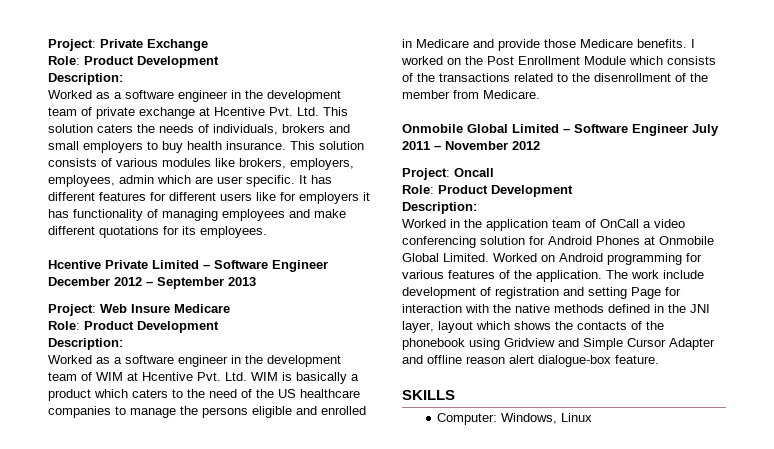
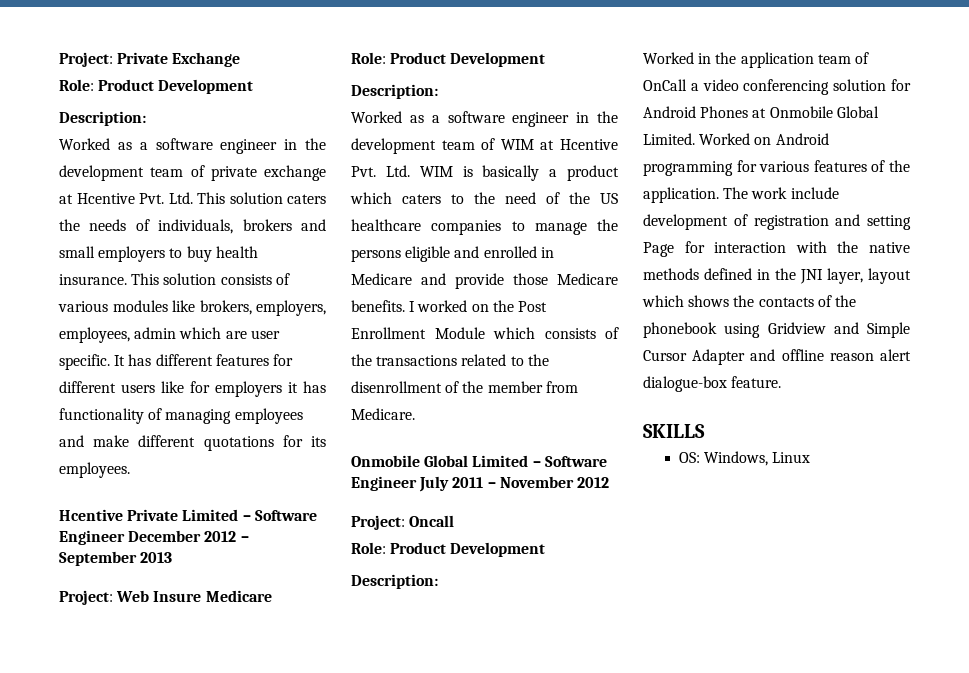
[437,413,498,425] Computer: -> [679,452,701,463] OS:

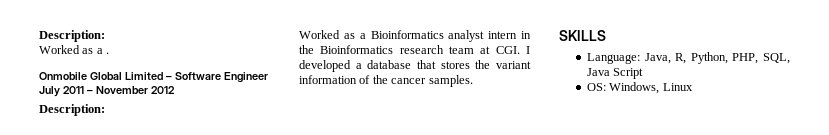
[59,52,241,67] [59,79,254,94] [59,111,146,126] [59,138,326,154] [59,165,326,181] [59,192,326,204] [59,219,326,234] [59,246,258,262] [59,273,290,285] [58,300,326,316] [59,327,280,343] [59,354,293,370] [59,381,326,397] [59,408,303,424] [59,435,326,451] [59,462,130,478] [59,509,317,521] [59,530,249,545] [59,551,173,566] [59,590,272,605] [351,52,546,67] [351,84,438,99] [351,111,618,127] [351,138,618,154] [351,165,619,181] [350,192,618,204] [351,219,618,235] [351,246,554,262] [351,273,618,289] [351,300,547,312] [351,327,619,339] [351,354,549,366] [351,381,578,393] [351,408,415,420] Project: Private Exchange // Role: Product Development // Description: // Worked as a software engineer in the development team of private exchange at Hcentive Pvt. Ltd. This solution caters the needs of individuals, brokers and small employers to buy health insurance. This solution consists of various modules like brokers, employers, employees, admin which are user specific. It has different features for different users like for employers it has functionality of managing employees and make different quotations for its employees. // Hcentive Private Limited – Software Engineer December 2012 – September 2013 // Project: Web Insure Medicare // Role: Product Development // Description: // Worked as a software engineer in the development team of WIM at Hcentive Pvt. Ltd. WIM is basically a product which caters to the need of the US healthcare companies to manage the persons eligible and enrolled in Medicare and provide those Medicare benefits. I worked on the Post Enrollment Module which consists of the transactions related to the disenrollment of the member from Medicare. -> [39,30,105,42] [39,45,110,54] Description: // Worked as a .
[351,515,455,530] [351,542,546,557] [351,574,438,589] [643,52,869,68] [643,79,911,95] [643,106,879,118] [643,133,829,145] [643,160,910,176] [643,187,839,203] [643,214,911,230] [643,241,910,257] [643,268,911,284] [642,295,856,307] [643,322,910,338] [643,349,911,365] [643,376,782,392] [643,424,705,438] Project: Oncall // Role: Product Development // Description: // Worked in the application team of OnCall a video conferencing solution for Android Phones at Onmobile Global Limited. Worked on Android programming for various features of the application. The work include development of registration and setting Page for interaction with the native methods defined in the JNI layer, layout which shows the contacts of the phonebook using Gridview and Simple Cursor Adapter and offline reason alert dialogue-box feature. // SKILLS -> [39,104,105,116] [299,30,531,42] [299,45,530,54] [299,60,531,72] [299,75,473,87] [559,30,606,41] [586,52,790,64] [586,68,644,79] Description: // Worked as a Bioinformatics analyst intern in the Bioinformatics research team at CGI. I developed a database that stores the variant information of the cancer samples. // SKILLS // Language: Java, R, Python, PHP, SQL, Java Script

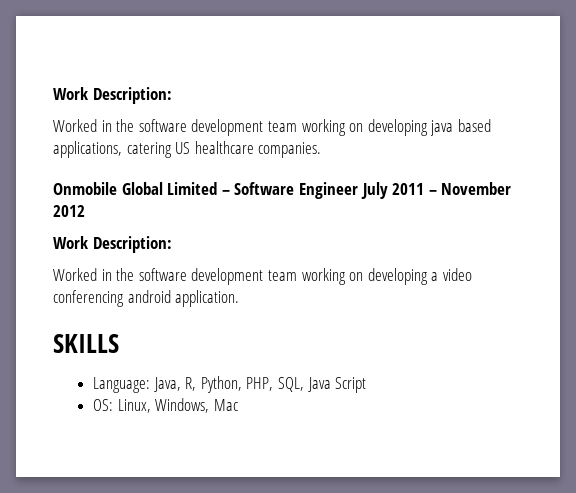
[39,30,105,42] [39,45,110,54] Description: // Worked as a . -> [53,87,172,104] [53,119,491,136] [53,141,322,158] Work Description: // Worked in the software development team working on developing java based applications, catering US healthcare companies.
[39,104,105,116] [299,30,531,42] [299,45,530,54] [299,60,531,72] [299,75,473,87] Description: // Worked as a Bioinformatics analyst intern in the Bioinformatics research team at CGI. I developed a database that stores the variant information of the cancer samples. -> [53,236,172,253] [53,268,472,285] [53,290,240,307] Work Description: // Worked in the software development team working on developing a video conferencing android application.
[609,82,693,94] Windows, Linux -> [117,398,238,413] Linux, Windows, Mac

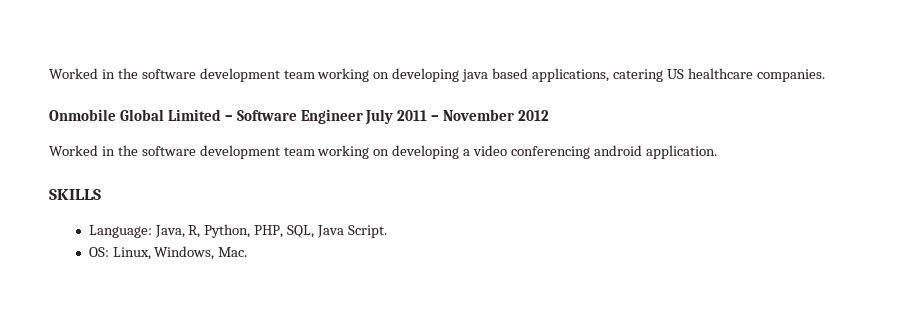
[53,87,172,104] Work Description: // -> (49, 73) none
[53,236,172,253] // Work Description: -> (550, 115) none
[335,377,367,393] Script -> [347,225,387,238] Script.
[213,399,238,411] Mac -> [218,247,248,257] Mac.

